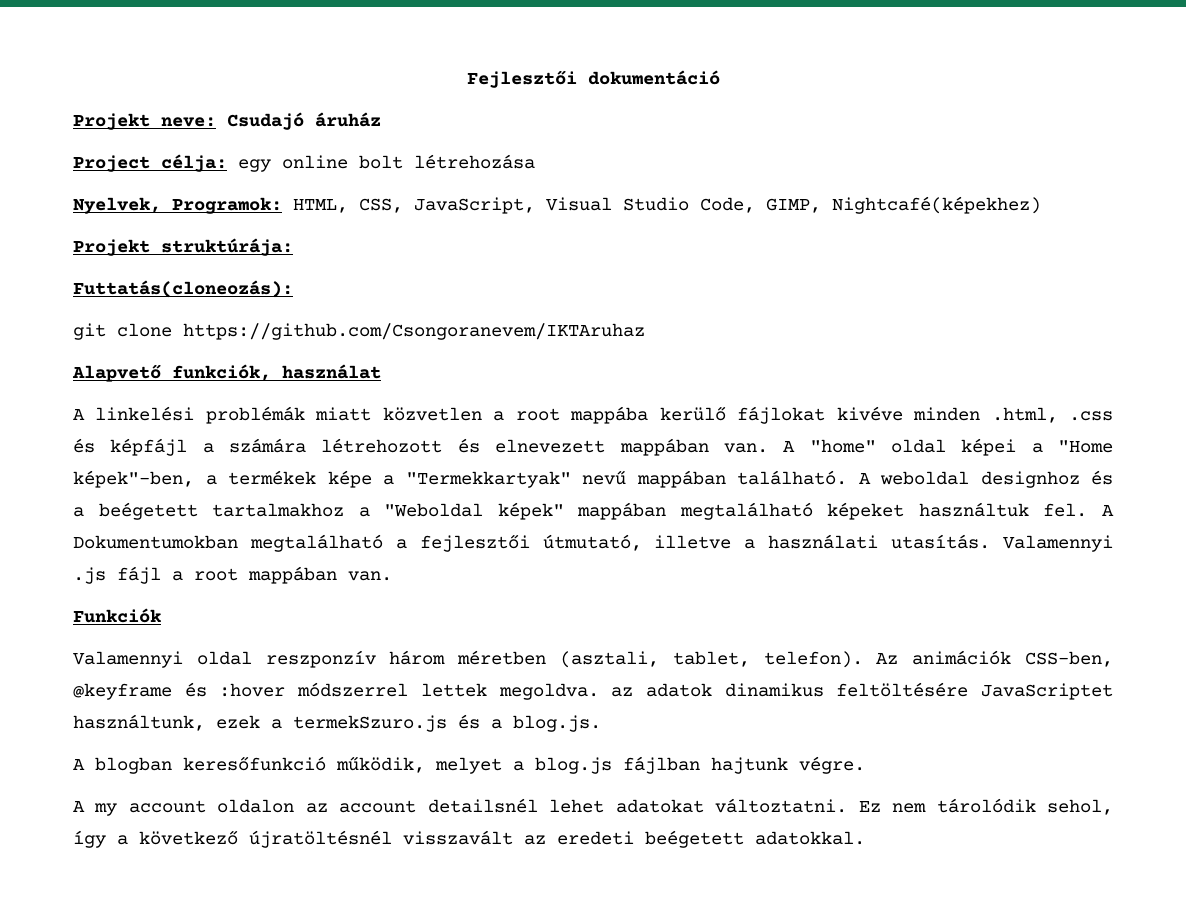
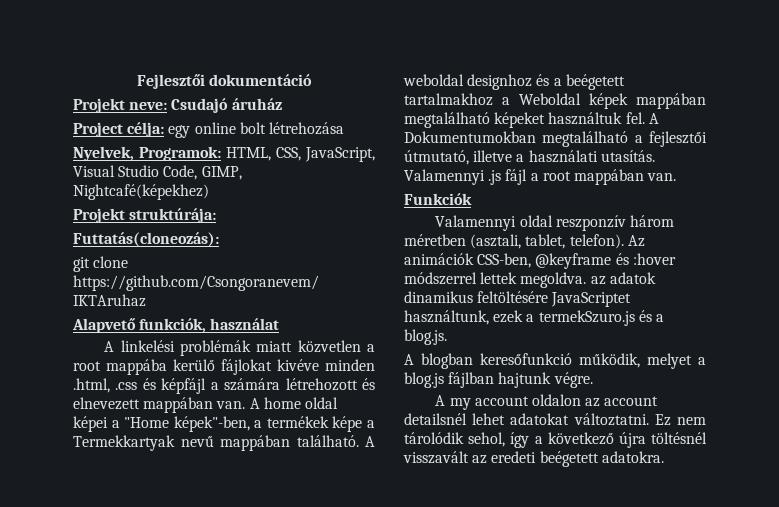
[809,439,876,453] "home" -> [263,397,301,409] home
[405,471,571,488] "Termekkartyak" -> [73,435,175,451] Termekkartyak
[384,502,564,520] "Weboldal képek" -> [519,93,628,109] Weboldal képek
[249,830,392,848] újratöltésnél -> [618,432,707,448] újra töltésnél
[755,831,865,845] adatokkal. -> [601,451,664,463] adatokra.

